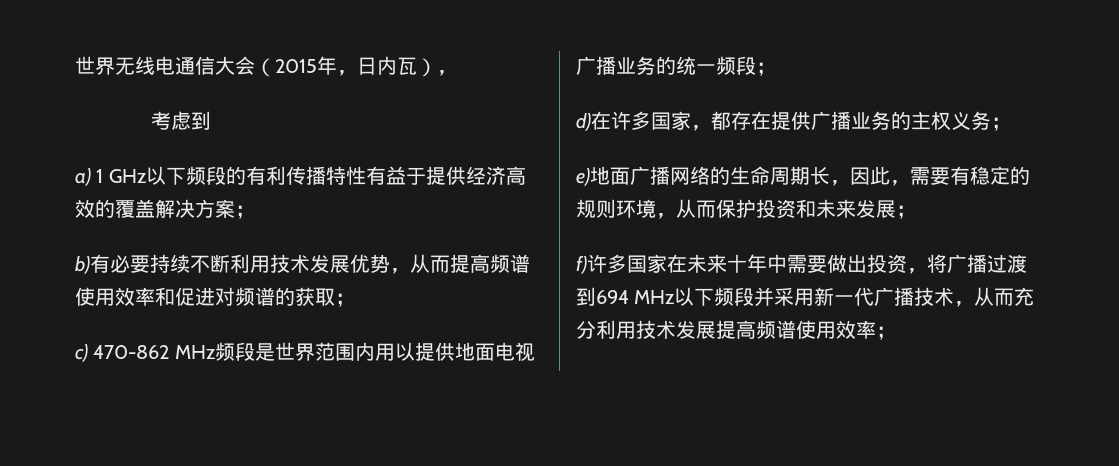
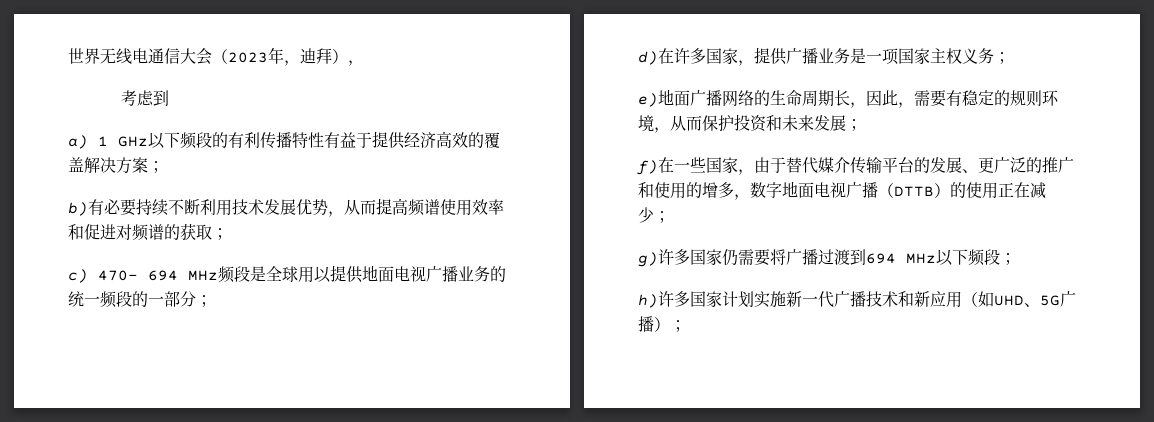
[275,56,417,76] 2015年，日内瓦 -> [228,47,332,66] 2023年，迪拜
[93,345,170,359] 470-862 -> [98,270,178,281] 470- 694
[274,342,375,361] 世界范围内 -> [266,266,298,282] 全球
(756, 65) none -> [132,291,196,307] 的一部分
[711,111,771,130] 都存在 -> (754, 63) none
[891,111,911,130] 的 -> [850,48,930,65] 是一项国家
[587,254,927,274] 许多国家在未来十年中需要做出投资， -> [658,157,1074,175] [638,181,1046,200] [638,207,670,223] [638,249,770,267] 在一些国家，由于替代媒介传输平台的发展、更广泛的推广和使用的增多，数字地面电视广播（DTTB）的使用正在减少； // g)许多国家仍需要
[754,287,1035,307] [576,320,876,339] 并采用新一代广播技术，从而充分利用技术发展提高频谱使用效率 -> [1000,253,1016,265] [638,291,1076,308] [638,316,670,332] ； // h)许多国家计划实施新一代广播技术和新应用（如UHD、5G广播）

